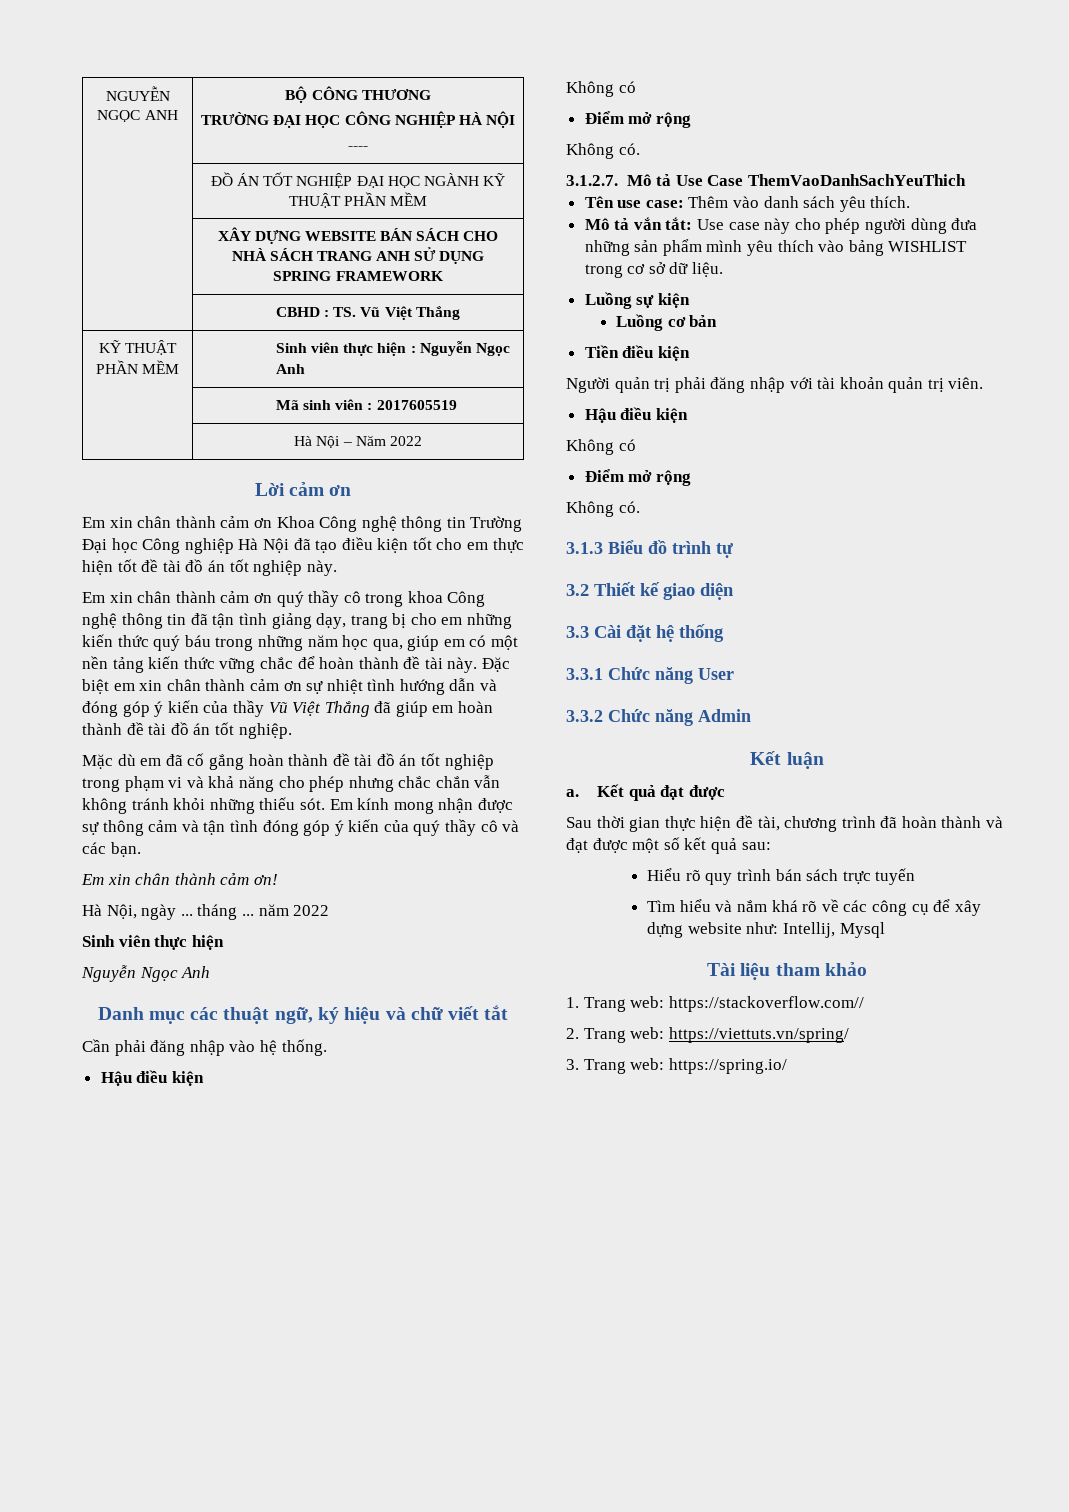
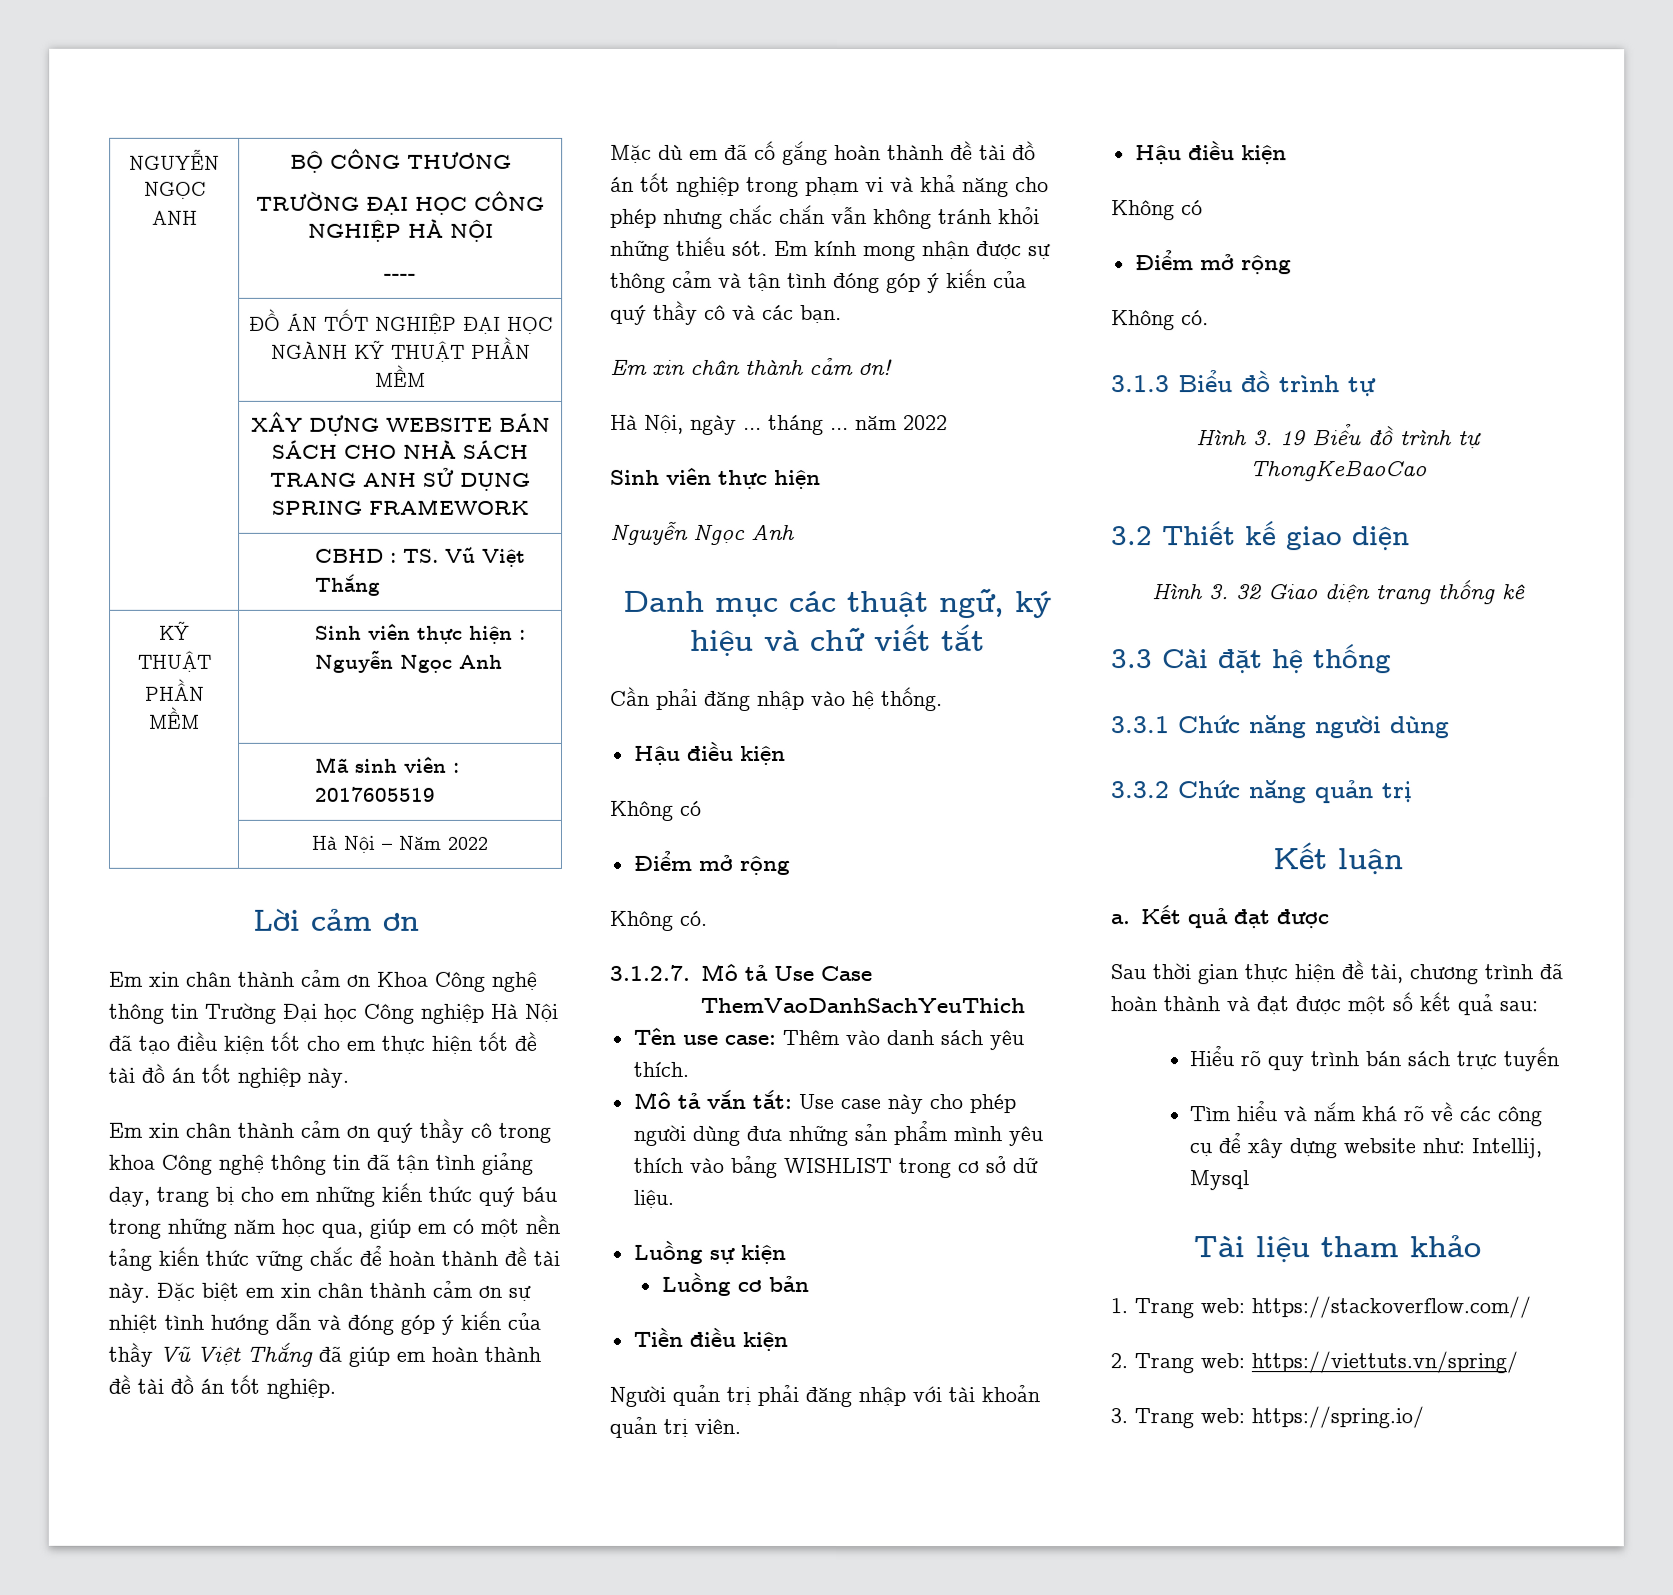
(733, 550) none -> [1196,424,1482,449] [1249,460,1427,482] // Hình 3. 19 Biểu đồ trình tự ThongKeBaoCao
(734, 591) none -> [1151,580,1526,605] // Hình 3. 32 Giao diện trang thống kê
[698,668,734,680] User -> [1315,715,1450,739] người dùng
[698,709,751,722] Admin -> [1314,780,1413,804] quản trị

